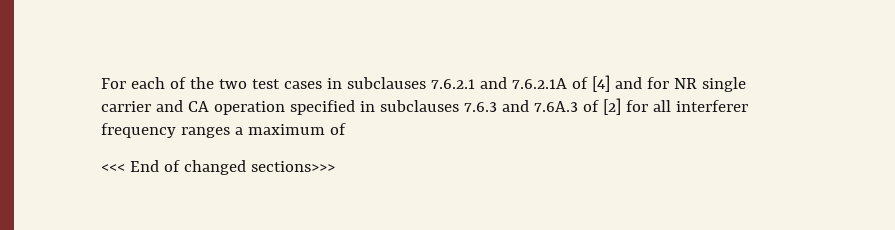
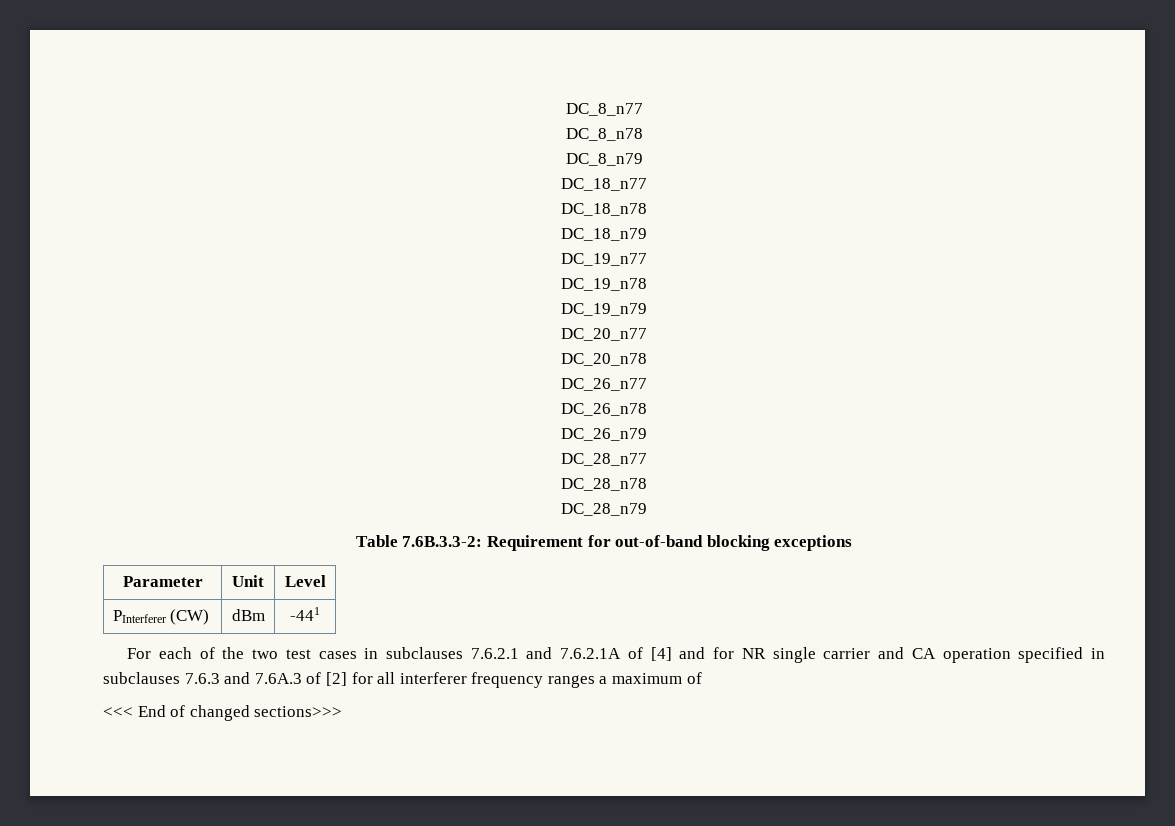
(101, 83) none -> [565,103,643,116] [565,128,643,141] [565,153,643,166] [561,178,647,191] [561,203,647,216] [561,228,647,241] [561,253,647,266] [561,278,647,291] [561,303,647,316] [561,328,647,341] [561,353,647,366] [561,378,647,391] [561,403,647,416] [561,428,647,441] [561,453,647,466] [561,478,647,491] [561,503,647,516] [355,535,853,551] [122,576,203,587] [232,575,264,587] [284,575,326,587] [112,609,210,625] [231,609,265,621] [290,607,320,621] DC_8_n77 // DC_8_n78 // DC_8_n79 // DC_18_n77 // DC_18_n78 // DC_18_n79 // DC_19_n77 // DC_19_n78 // DC_19_n79 // DC_20_n77 // DC_20_n78 // DC_26_n77 // DC_26_n78 // DC_26_n79 // DC_28_n77 // DC_28_n78 // DC_28_n79 // Table 7.6B.3.3-2: Requirement for out-of-band blocking exceptions // Parameter | Unit | Level // PInterferer (CW) | dBm | -441 //

